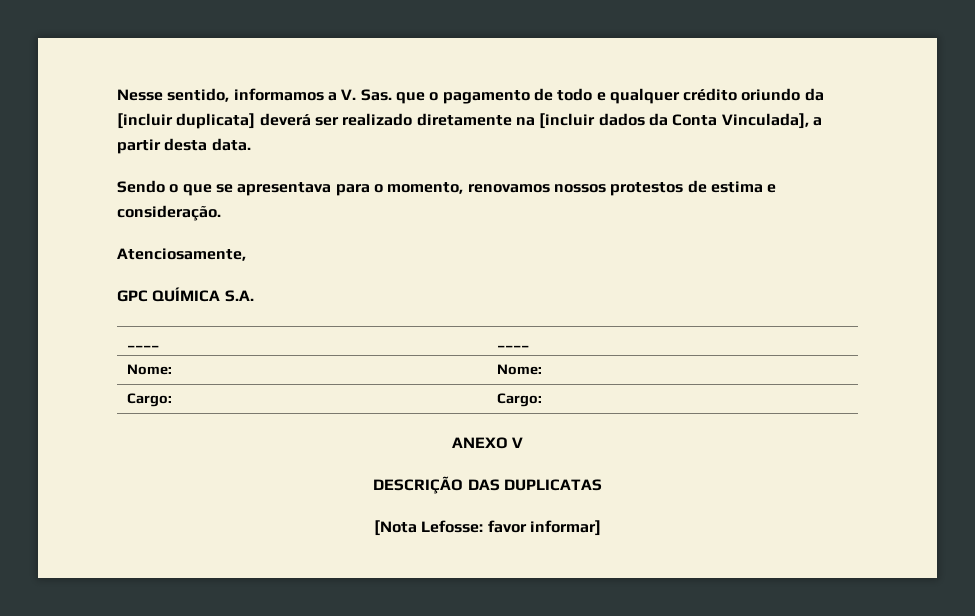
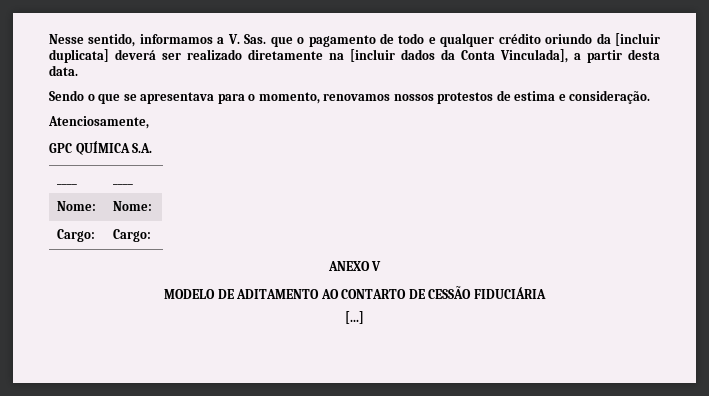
[373,476,602,494] [374,520,601,536] DESCRIÇÃO DAS DUPLICATAS // [Nota Lefosse: favor informar] -> [164,286,546,299] [345,311,364,324] MODELO DE ADITAMENTO AO CONTARTO DE CESSÃO FIDUCIÁRIA // [...]

